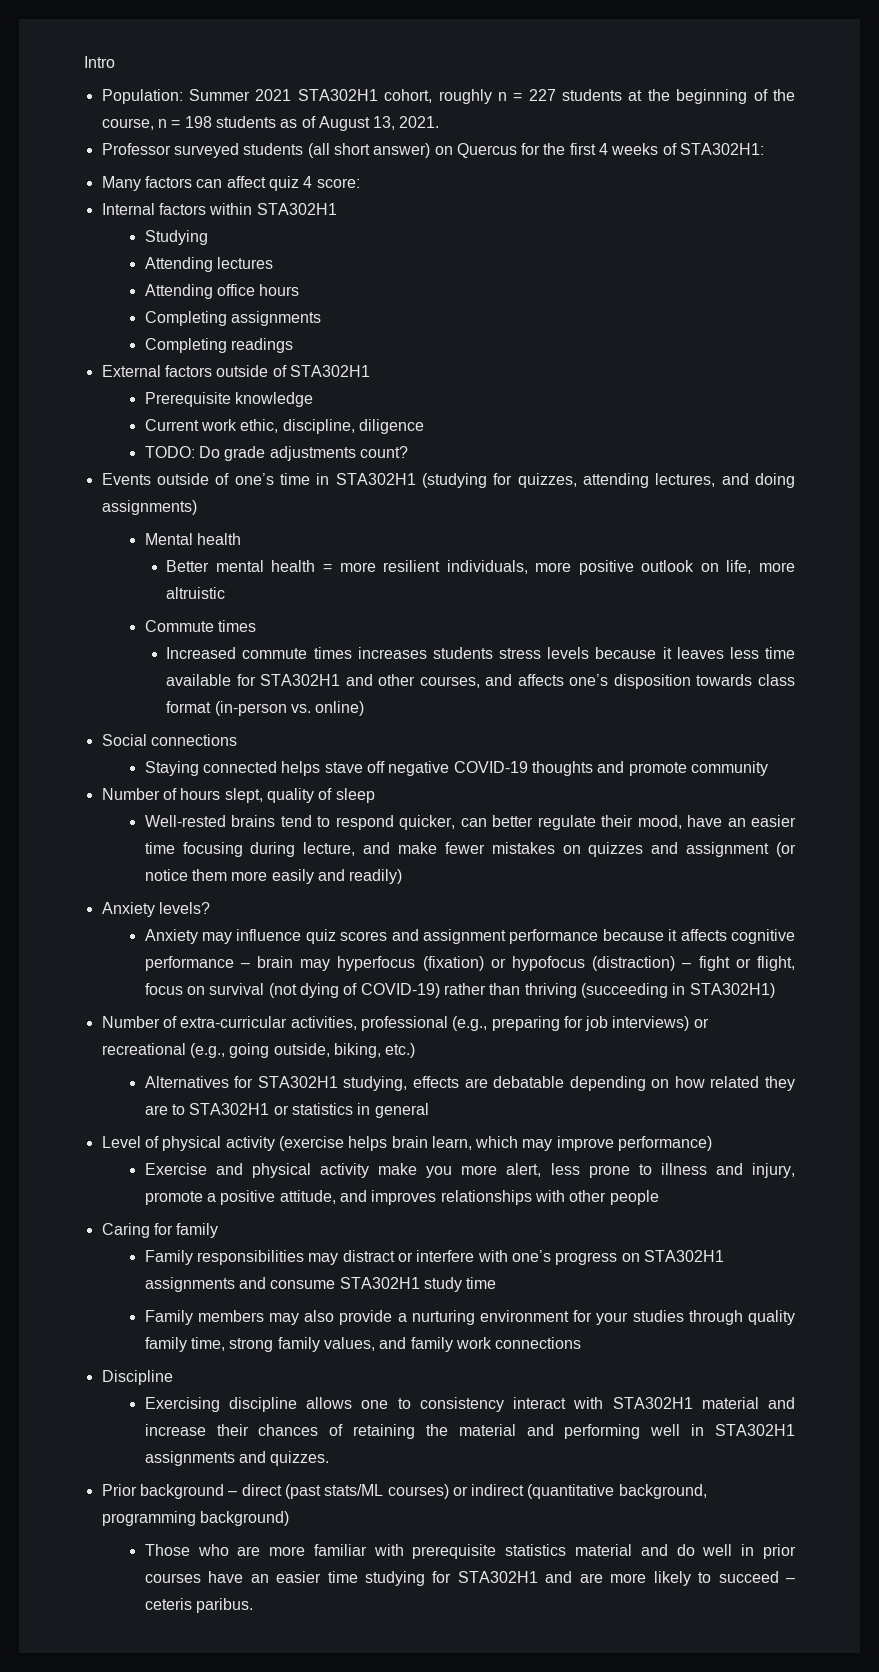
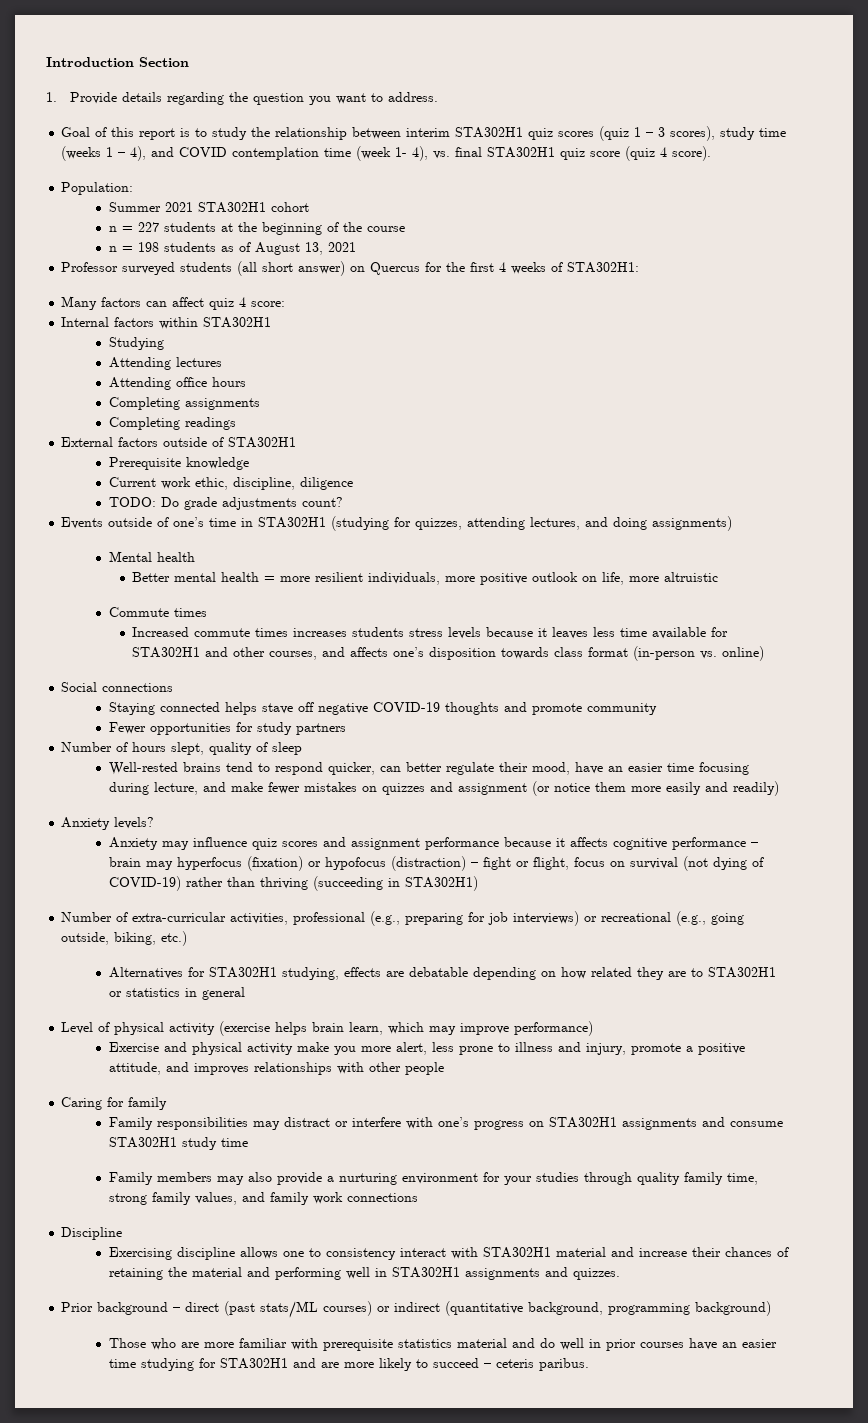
[84,56,115,68] Intro -> [46,57,189,67] [46,92,438,105] [61,126,787,141] [61,146,712,161] Introduction Section // 1. Provide details regarding the question you want to address. // Goal of this report is to study the relationship between interim STA302H1 quiz scores (quiz 1 – 3 scores), study time (weeks 1 – 4), and COVID contemplation time (week 1- 4), vs. final STA302H1 quiz score (quiz 4 score).
(183, 96) none -> (134, 188) //
[384,89,492,104] cohort, roughly -> [270,202,309,212] cohort //
[101,118,154,130] course, -> [366,226,405,232] course //
[399,116,440,128] 2021. -> [327,242,356,252] 2021
(768, 768) none -> [108,722,346,735] // Fewer opportunities for study partners

